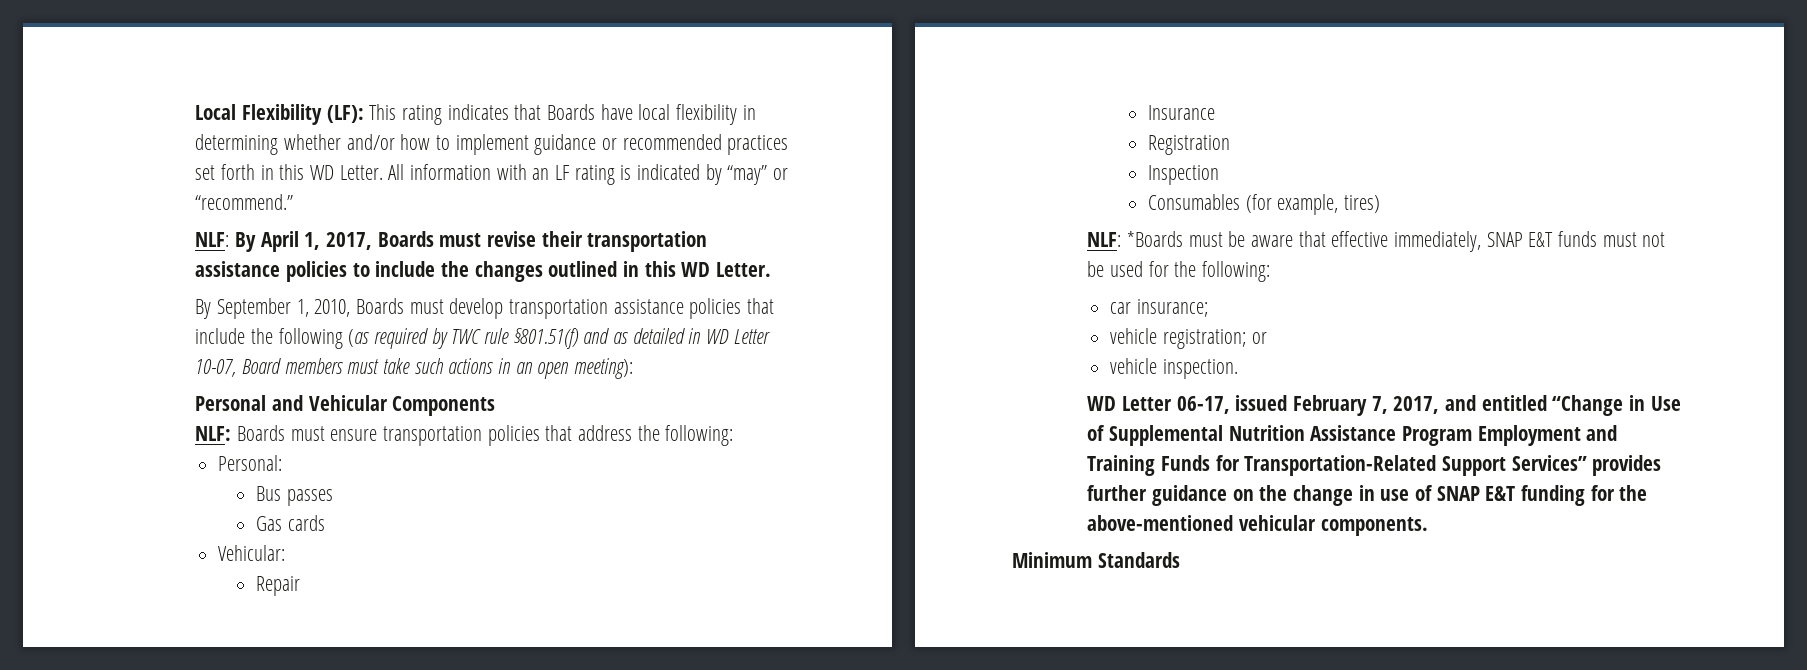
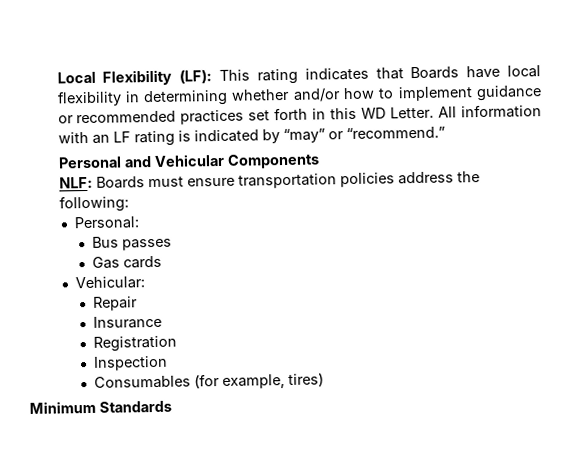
[195,231,708,252] [195,261,771,282] [195,298,774,319] [195,328,770,349] [195,358,633,379] // NLF: By April 1, 2017, Boards must revise their transportation assistance policies to include the changes outlined in this WD Letter. // By September 1, 2010, Boards must develop transportation assistance policies that include the following (as required by TWC rule §801.51(f) and as detailed in WD Letter 10-07, Board members must take such actions in an open meeting): -> (445, 133) none
[545,425,573,441] that -> (395, 180) none
[1087,231,1666,252] [1087,261,1270,282] [1110,299,1208,317] [1110,328,1267,349] [1110,358,1238,379] [1087,395,1681,416] [1087,425,1618,446] [1087,455,1662,476] [1087,485,1648,506] [1087,515,1428,536] // NLF: *Boards must be aware that effective immediately, SNAP E&T funds must not be used for the following: // car insurance; // vehicle registration; or // vehicle inspection. // WD Letter 06-17, issued February 7, 2017, and entitled “Change in Use of Supplemental Nutrition Assistance Program Employment and Training Funds for Transportation-Related Support Services” provides further guidance on the change in use of SNAP E&T funding for the above-mentioned vehicular components. -> (324, 379) none

